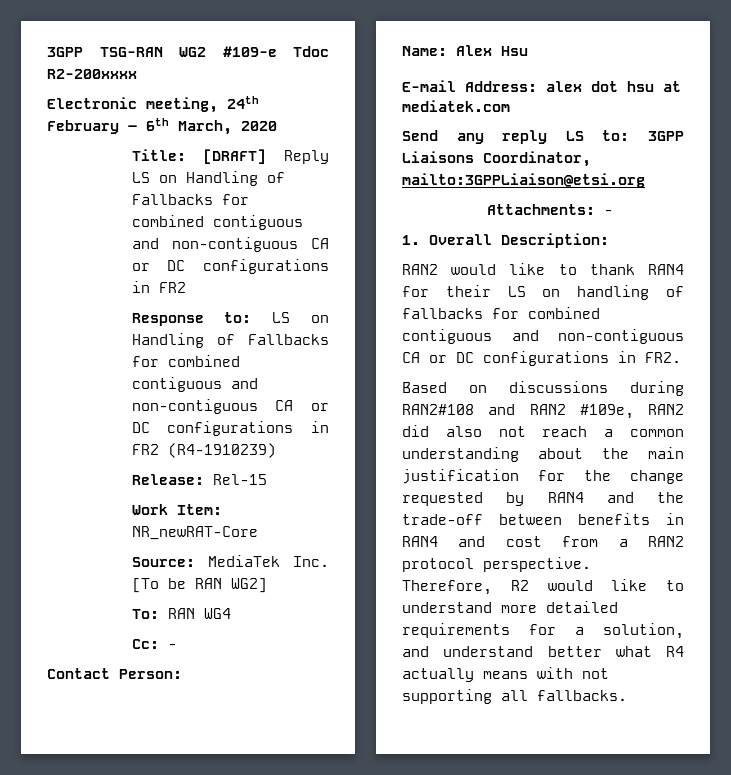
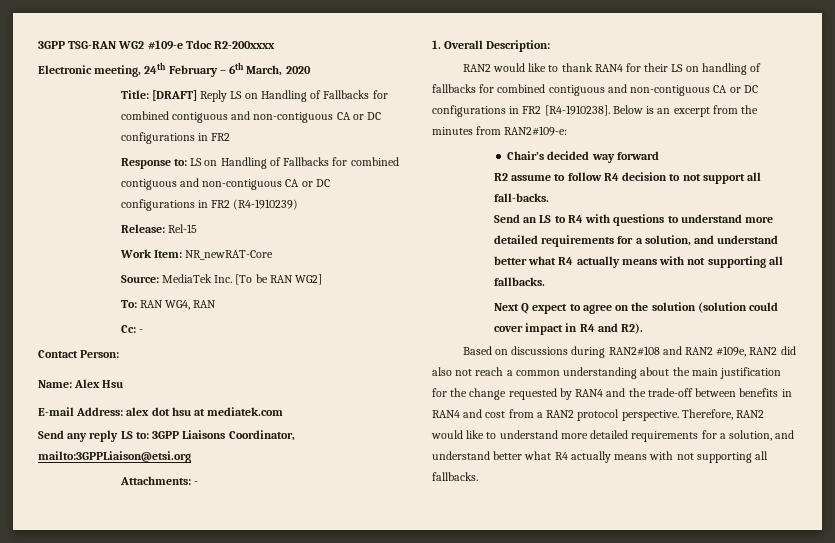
[203,608,231,619] WG4 -> [165,300,217,310] WG4, RAN
[645,352,681,363] FR2. -> [522,105,759,117] [432,126,568,136] [507,151,659,163] [493,172,762,184] [493,193,549,202] [493,214,774,226] [493,235,779,247] [493,256,783,268] [493,277,545,286] [493,302,779,314] [493,323,644,335] FR2 [R4-1910238]. Below is an excerpt from the minutes from RAN2#109-e: // Chair’s decided way forward // R2 assume to follow R4 decision to not support all fall-backs. // Send an LS to R4 with questions to understand more detailed requirements for a solution, and understand better what R4 actually means with not supporting all fallbacks. // Next Q expect to agree on the solution (solution could cover impact in R4 and R2).
[510,580,529,591] R2 -> [736,410,765,418] RAN2

